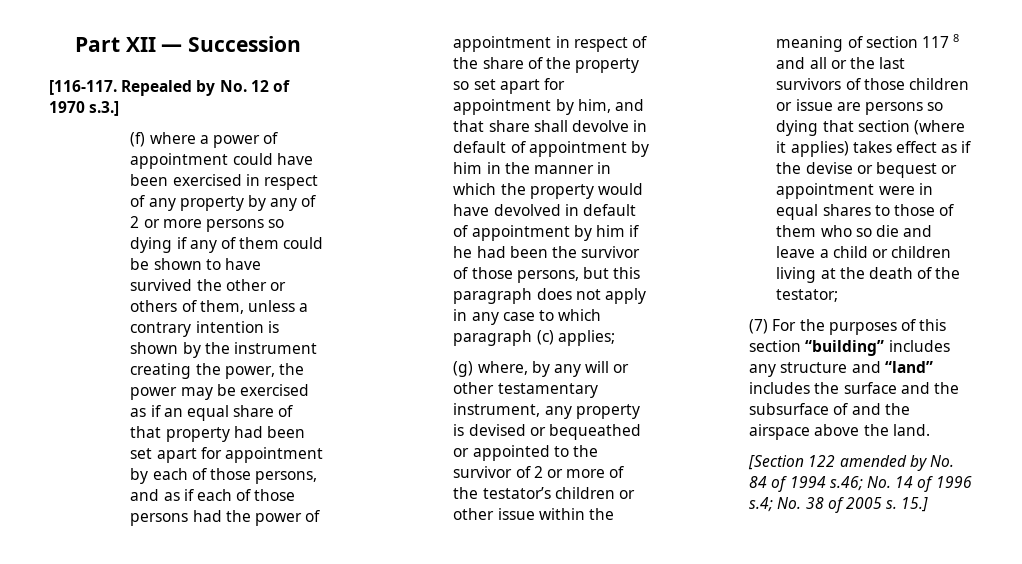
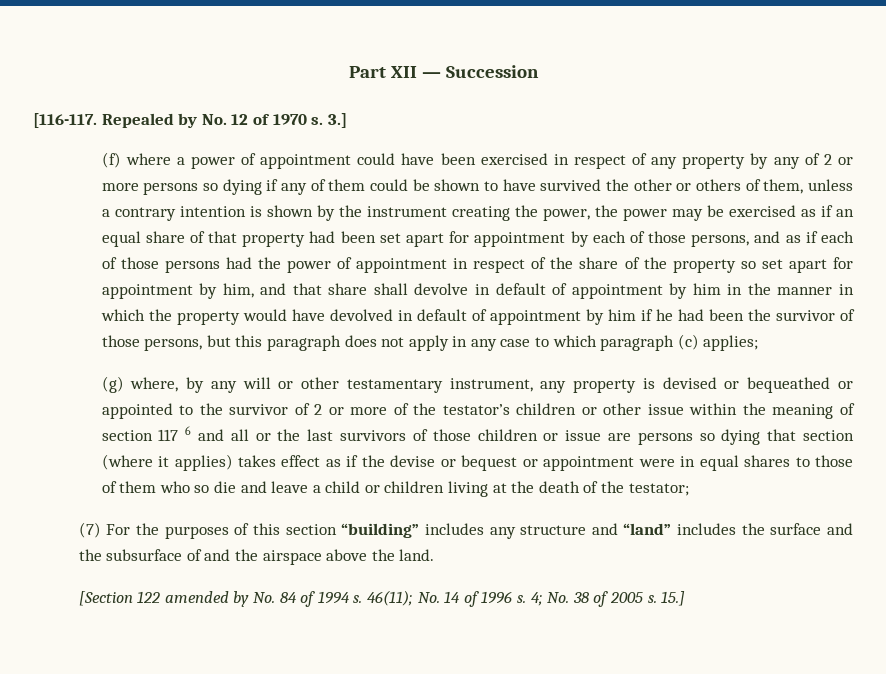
[89,101,120,116] s.3.] -> [311,113,347,128] s. 3.]
[953,34,960,42] 8 -> [185,426,192,435] 6
[829,476,863,491] s.46; -> [353,590,414,606] s. 46(11);
[749,497,774,512] s.4; -> [516,592,543,606] s. 4;

